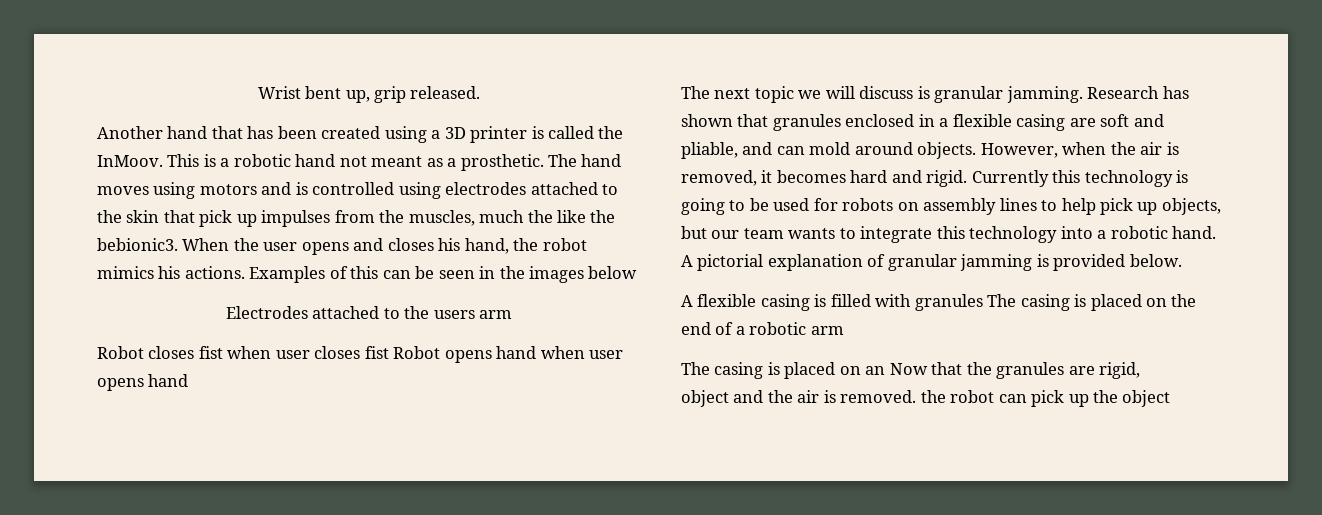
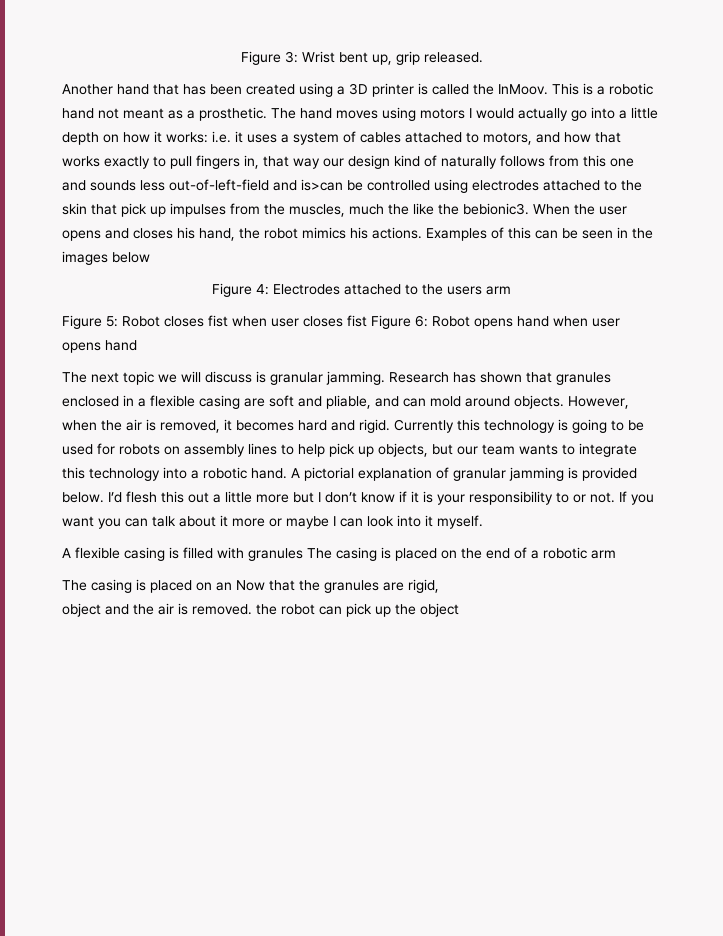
(257, 92) none -> [240,51,298,65] Figure 3:
[261,182,308,195] and is -> [469,107,658,121] [62,131,621,145] [62,155,634,169] [62,179,363,191] I would actually go into a little depth on how it works: i.e. it uses a system of cables attached to motors, and how that works exactly to pull fingers in, that way our design kind of naturally follows from this one and sounds less out-of-left-field and is>can be
(638, 272) none -> [212,283,269,297] Figure 4:
(513, 314) none -> [62,315,118,329] Figure 5:
(389, 352) none -> [371,315,428,329] Figure 6:
(1182, 260) none -> [108,491,654,505] [62,515,483,529] I’d flesh this out a little more but I don’t know if it is your responsibility to or not. If you want you can talk about it more or maybe I can look into it myself.

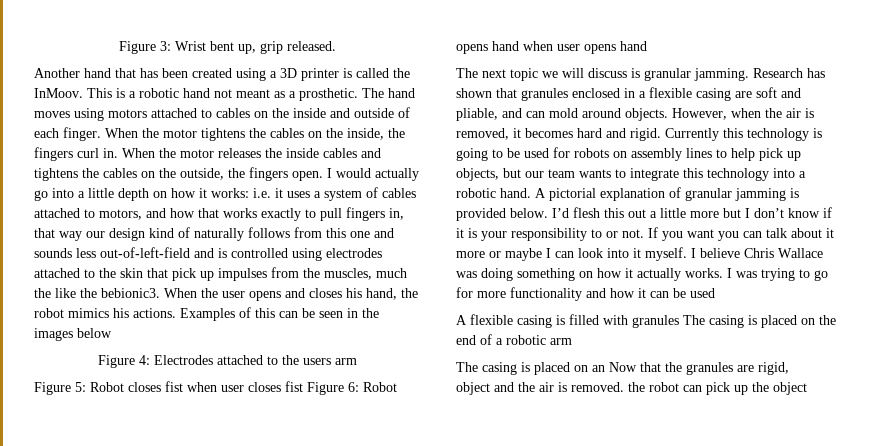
(465, 113) none -> [151,107,410,118] [34,127,405,141] [34,147,381,161] [34,167,323,181] attached to cables on the inside and outside of each finger. When the motor tightens the cables on the inside, the fingers curl in. When the motor releases the inside cables and tightens the cables on the outside, the fingers open.
[301,179,363,191] is>can be -> [218,248,227,258] is
(483, 522) none -> [691,248,823,258] [456,268,828,281] [456,287,715,301] I believe Chris Wallace was doing something on how it actually works. I was trying to go for more functionality and how it can be used

